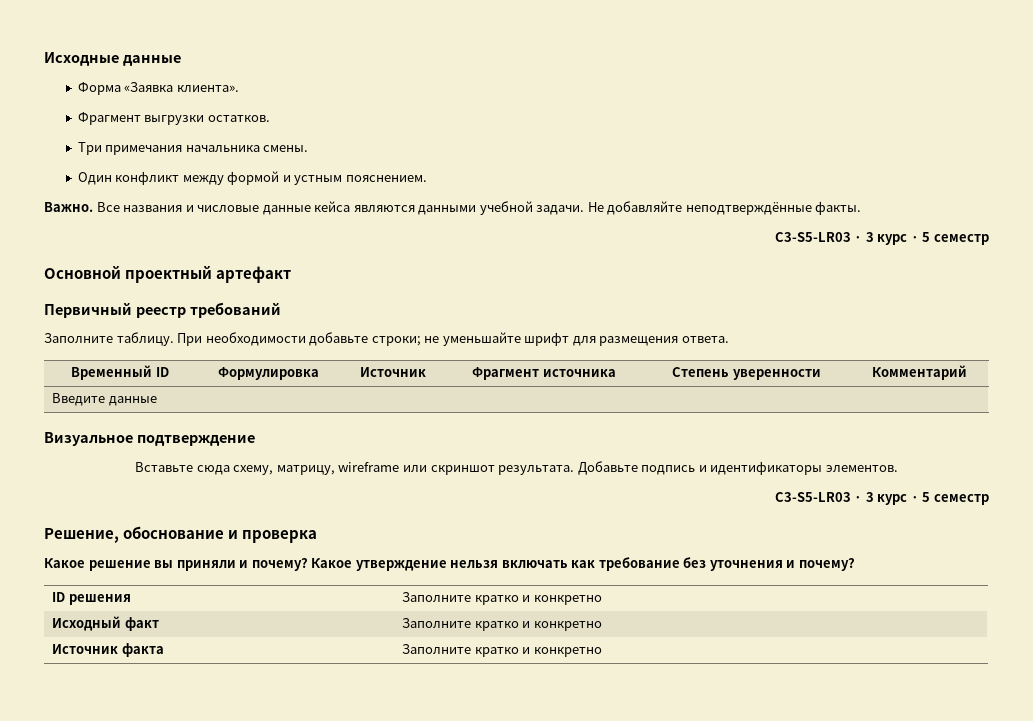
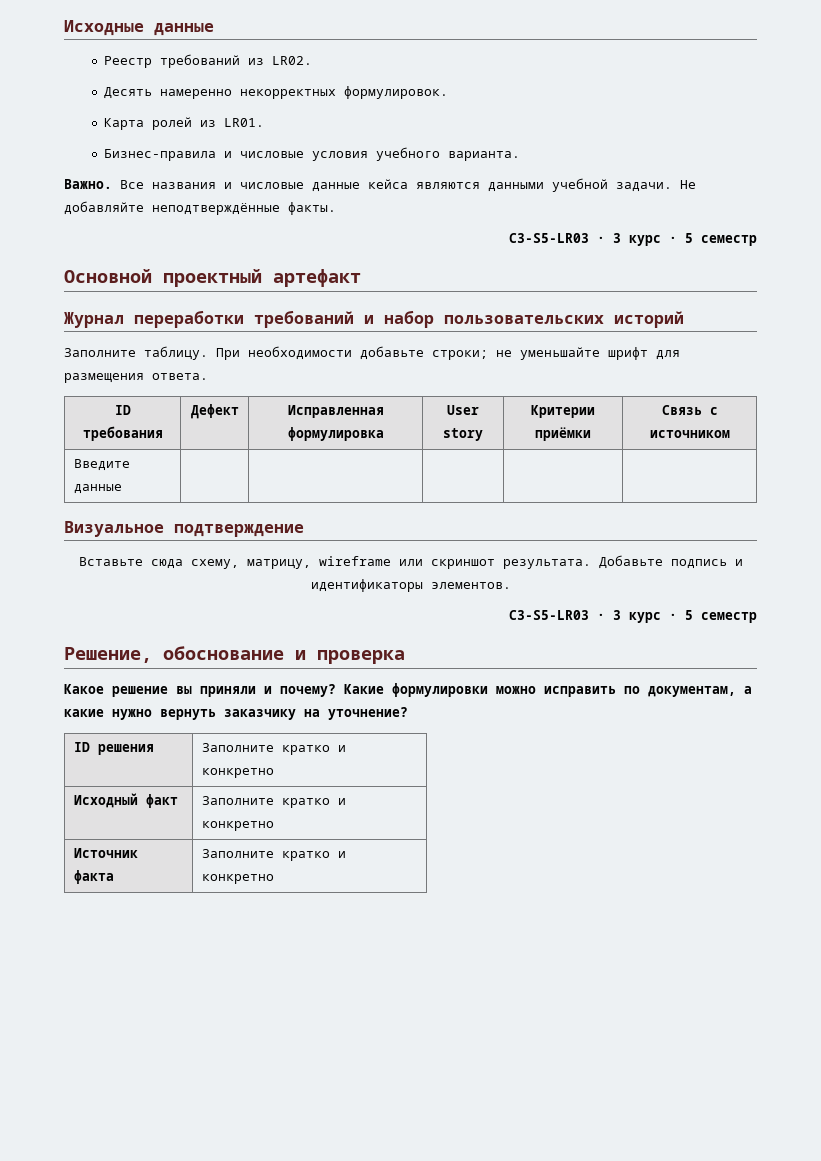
[77,82,239,95] [77,112,270,125] [77,142,309,155] [77,171,427,185] Форма «Заявка клиента». // Фрагмент выгрузки остатков. // Три примечания начальника смены. // Один конфликт между формой и устным пояснением. -> [104,54,313,68] [104,86,449,99] [104,117,265,130] [104,147,521,161] Реестр требований из LR02. // Десять намеренно некорректных формулировок. // Карта ролей из LR01. // Бизнес-правила и числовые условия учебного варианта.
[44,302,281,318] Первичный реестр требований -> [64,310,684,328] Журнал переработки требований и набор пользовательских историй
[71,365,169,380] [218,367,319,380] [360,367,426,377] [472,367,616,380] [672,367,821,380] [871,365,967,380] Временный ID | Формулировка | Источник | Фрагмент источника | Степень уверенности | Комментарий -> [114,405,131,415] [82,426,163,441] [190,404,239,419] [287,405,384,418] [287,427,384,441] [447,405,479,415] [443,428,483,441] [531,405,595,418] [535,427,591,441] [661,405,718,415] [649,430,730,438] ID требования | Дефект | Исправленная формулировка | User story | Критерии приёмки | Связь с источником
[311,557,855,571] Какое утверждение нельзя включать как требование без уточнения и почему? -> [344,683,752,697] [64,707,408,720] Какие формулировки можно исправить по документам, а какие нужно вернуть заказчику на уточнение?

